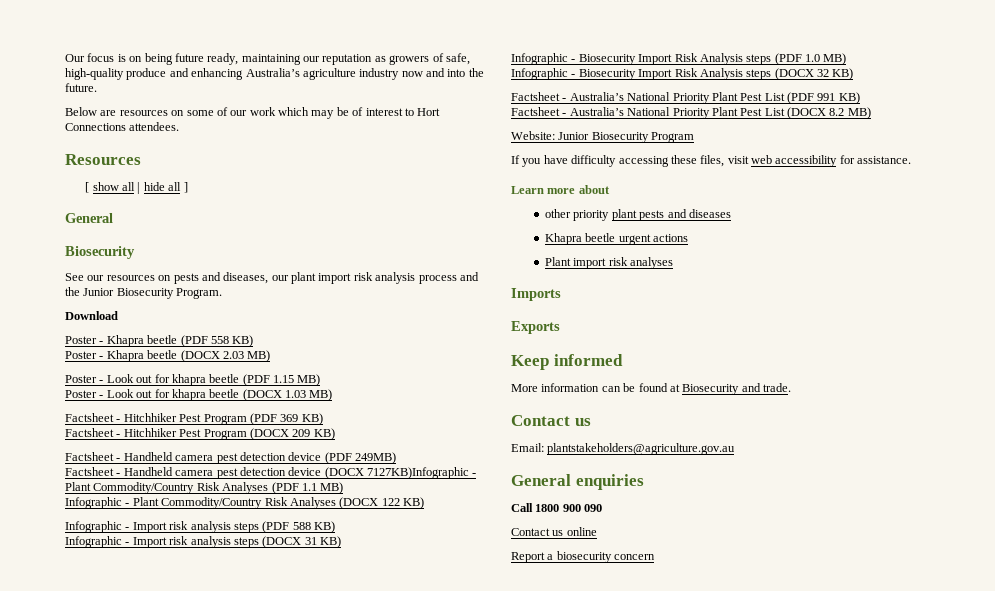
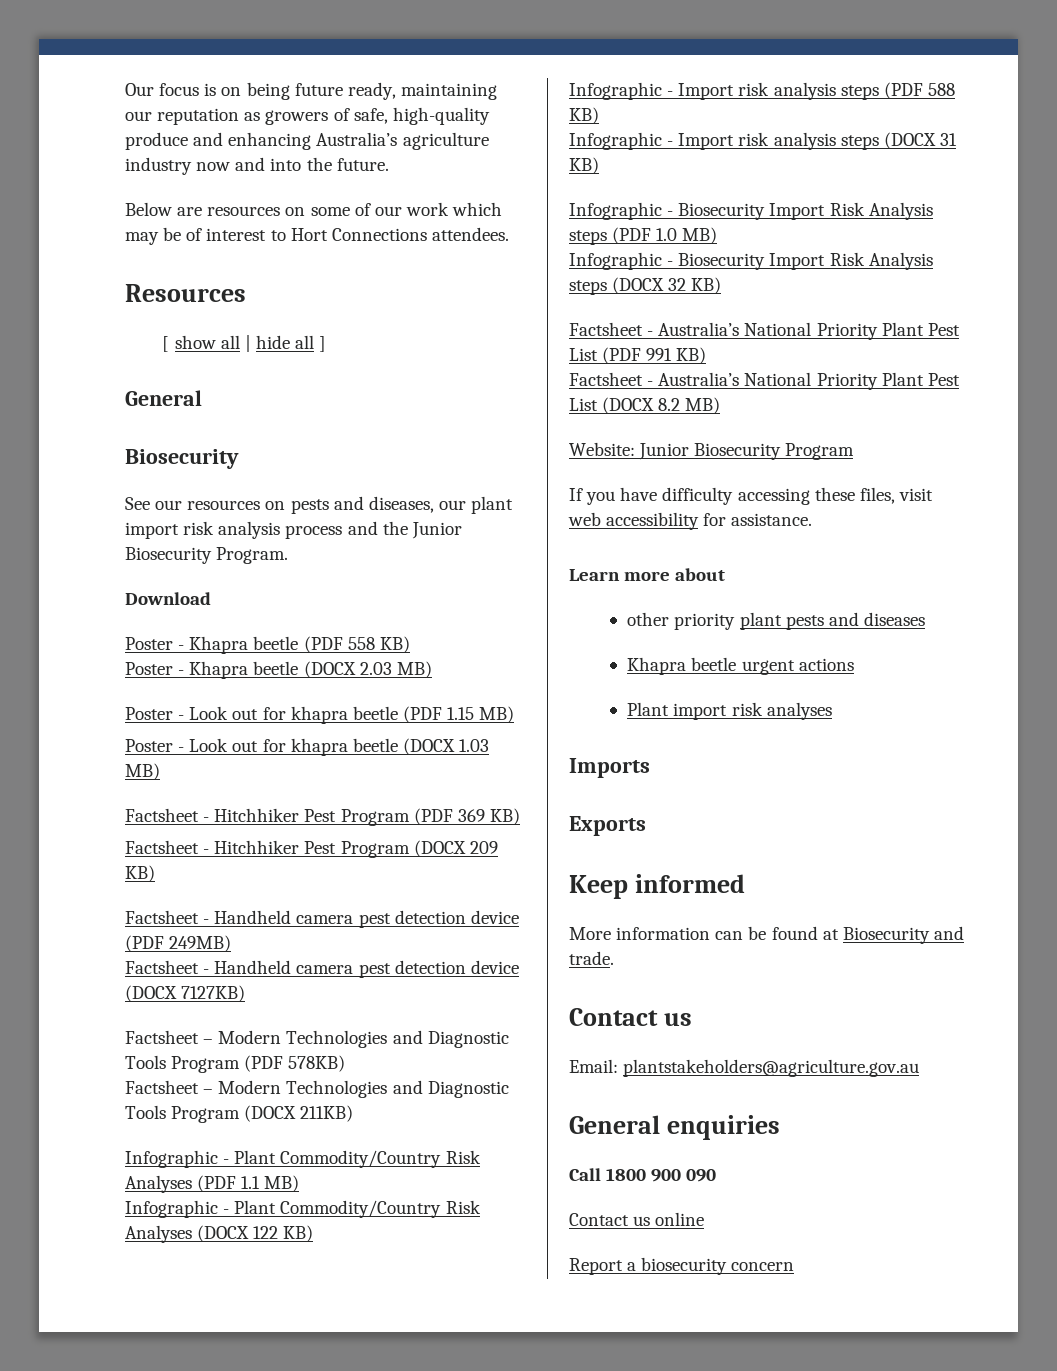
[367,467,469,479] 7127KB)Infographic -> [181,985,246,1002] [125,1030,509,1048] [125,1055,346,1073] [125,1080,509,1098] [125,1105,354,1123] [125,1150,218,1168] 7127KB) // Factsheet – Modern Technologies and Diagnostic Tools Program (PDF 578KB) // Factsheet – Modern Technologies and Diagnostic Tools Program (DOCX 211KB) // Infographic

